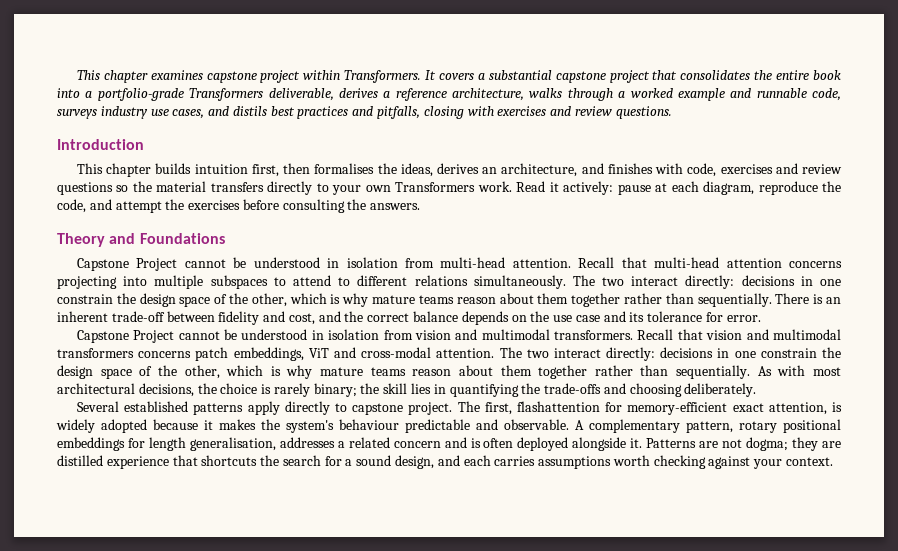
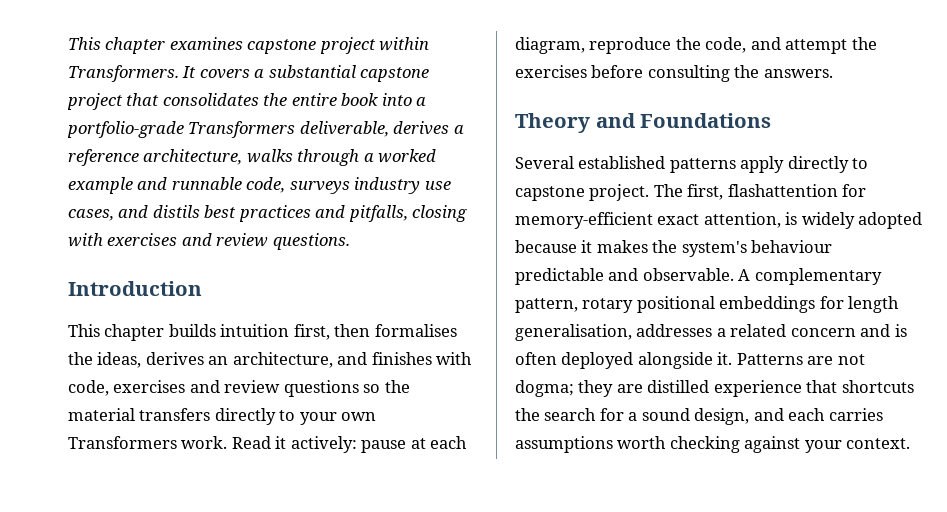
[76,257,842,271] [57,275,841,289] [57,293,842,307] [57,311,761,325] [76,329,841,343] [57,347,841,361] [57,365,842,379] [57,383,757,397] // Capstone Project cannot be understood in isolation from multi-head attention. Recall that multi-head attention concerns projecting into multiple subspaces to attend to different relations simultaneously. The two interact directly: decisions in one constrain the design space of the other, which is why mature teams reason about them together rather than sequentially. There is an inherent trade-off between fidelity and cost, and the correct balance depends on the use case and its tolerance for error. // Capstone Project cannot be understood in isolation from vision and multimodal transformers. Recall that vision and multimodal transformers concerns patch embeddings, ViT and cross-modal attention. The two interact directly: decisions in one constrain the design space of the other, which is why mature teams reason about them together rather than sequentially. As with most architectural decisions, the choice is rarely binary; the skill lies in quantifying the trade-offs and choosing deliberately. -> (772, 120) none

